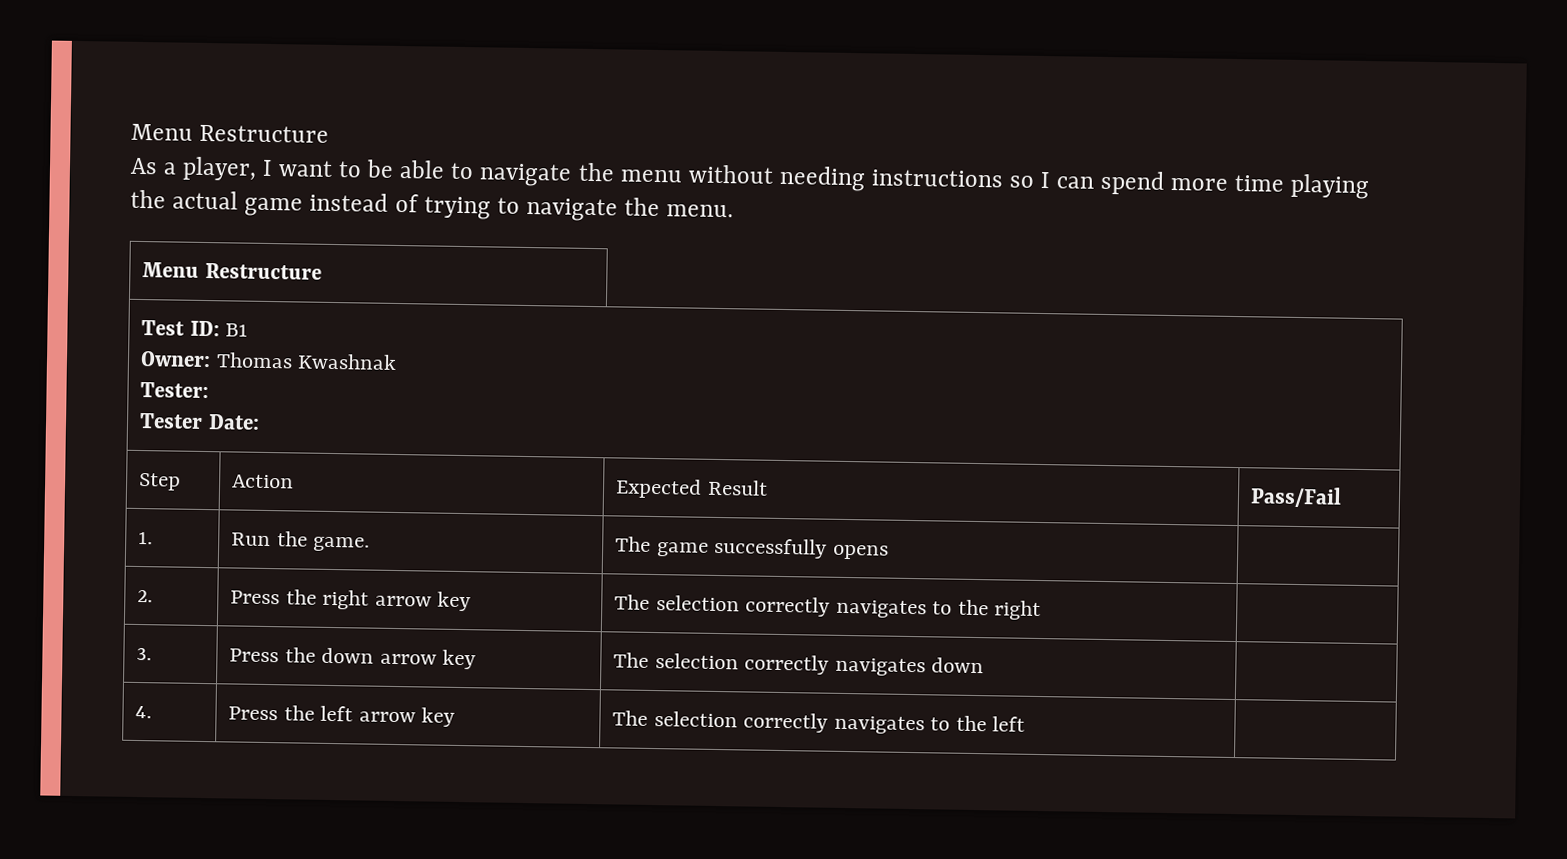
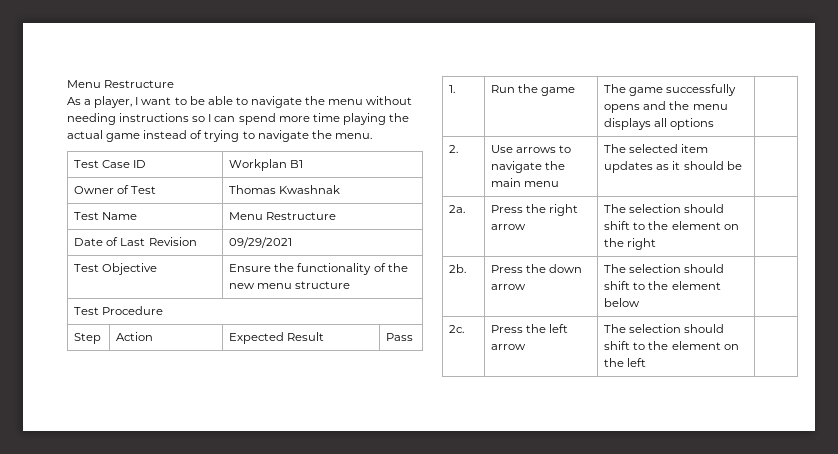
[142,262,322,280] [141,320,249,337] [140,351,398,370] [140,382,210,399] [139,413,260,430] Menu Restructure // Test ID: B1 // Owner: Thomas Kwashnak // Tester: // Tester Date: -> [74,160,147,168] [229,159,304,171] [74,185,157,194] [229,185,341,194] [74,212,138,220] [229,212,337,220] [74,237,197,246] [229,237,293,248] [74,263,158,275] [229,263,408,275] [229,281,351,289] [74,306,164,315] Test Case ID | Workplan B1 // Owner of Test | Thomas Kwashnak // Test Name | Menu Restructure // Date of Last Revision | 09/29/2021 // Test Objective | Ensure the functionality of the new menu structure // Test Procedure
[1250,486,1343,508] Pass/Fail -> [386,333,414,341] Pass
[313,536,371,552] game. -> [541,87,576,96] game
[137,589,154,603] | // 2. -> [643,101,728,110] [604,118,715,130] [449,145,459,153] [491,145,572,153] [491,161,566,173] [491,178,560,187] [604,144,709,153] [604,161,742,173] [449,205,466,213] and the menu displays all options | // 2. | Use arrows to navigate the main menu | The selected item updates as it should be | // 2a.
[437,591,472,612] [614,594,953,619] key | The selection correctly navigates to -> [604,204,725,213] [604,221,739,230] | The selection should shift to the element on
[136,646,153,661] 3. -> [449,264,467,273] 2b.
[442,649,477,670] [613,652,985,677] [135,705,153,719] key | The selection correctly navigates down | // 4. -> [604,264,725,273] [604,281,721,290] [604,298,641,307] [449,325,465,333] | The selection should shift to the element below | // 2c.
[421,707,456,727] [612,710,951,735] key | The selection correctly navigates to -> [604,324,725,333] [604,341,739,350] | The selection should shift to the element on

